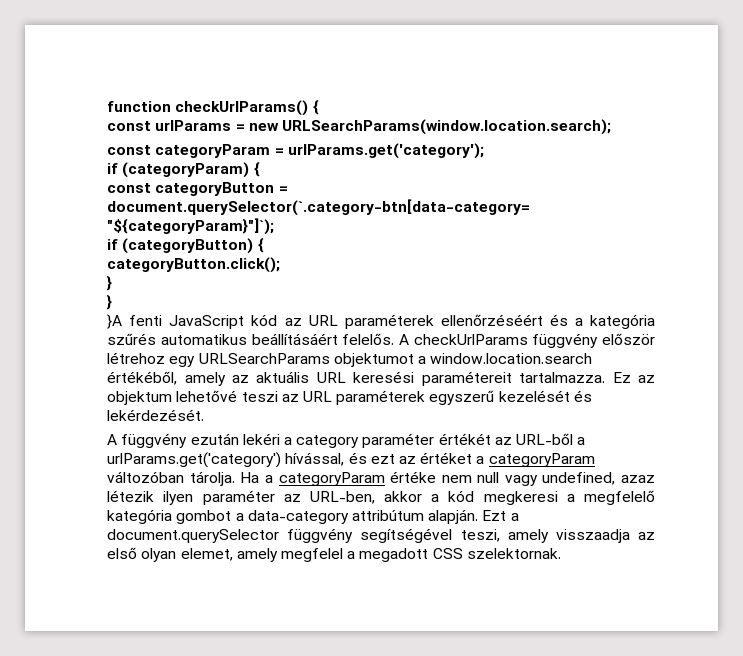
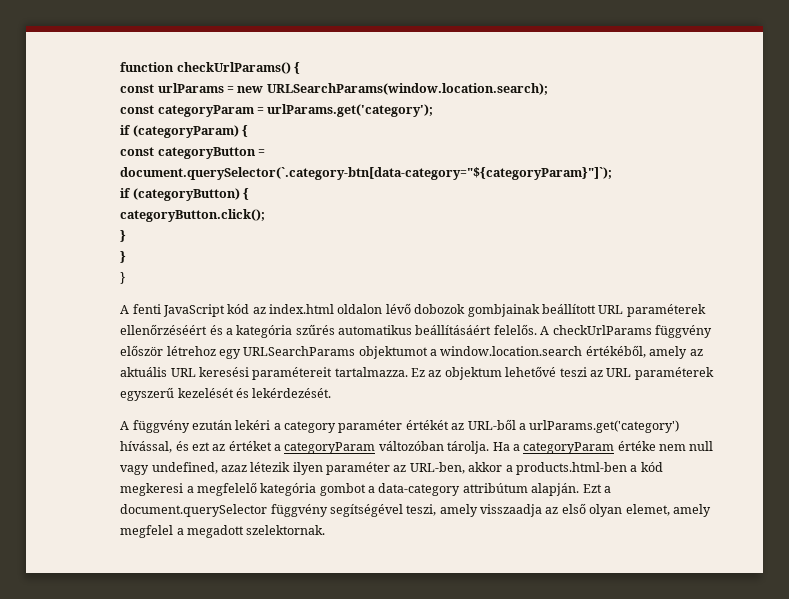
[107,314,123,329] }A -> [120,272,126,284] [120,305,130,314] } // A
(302, 322) none -> [269,303,596,317] index.html oldalon lévő dobozok gombjainak beállított
(440, 498) none -> [515,462,638,475] products.html-ben a
[432,548,463,559] CSS -> (244, 531) none

